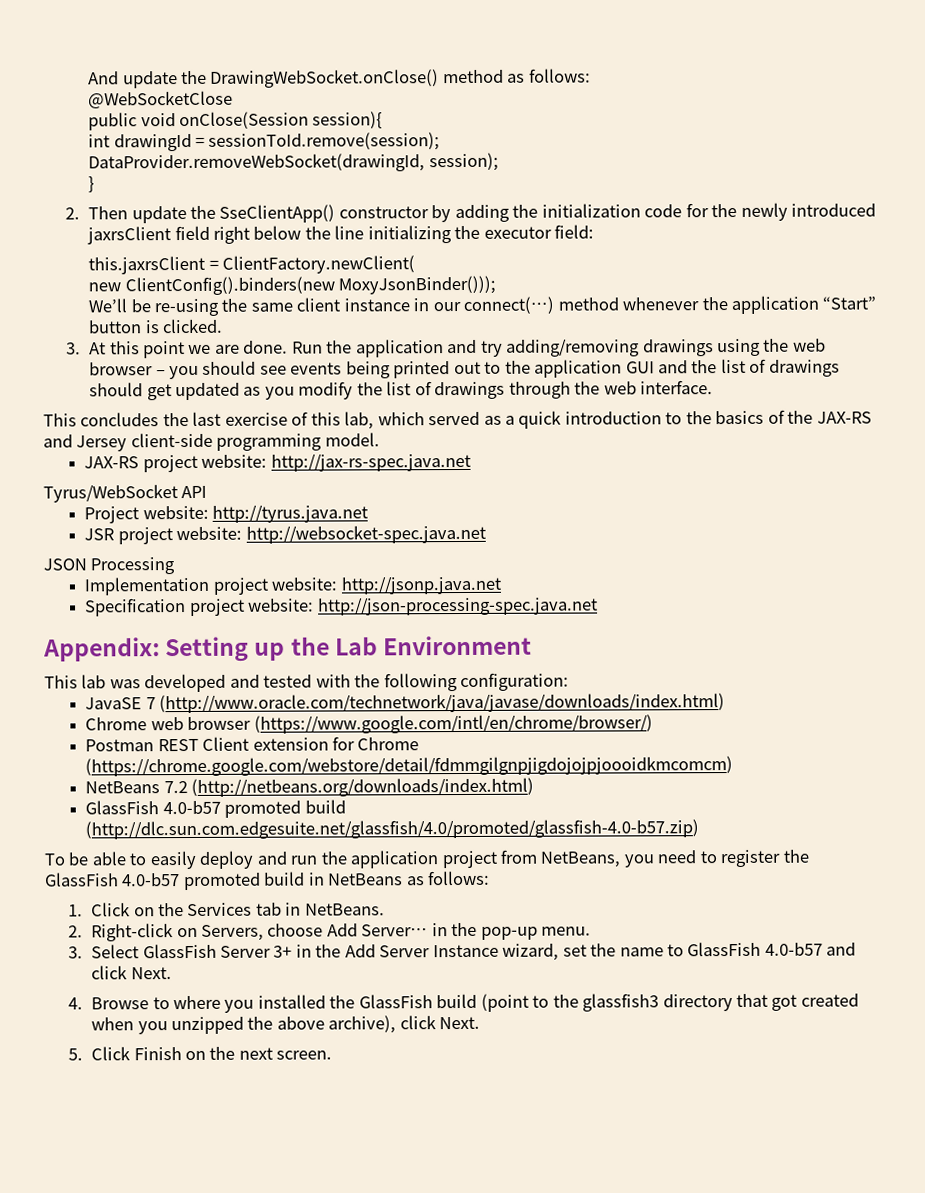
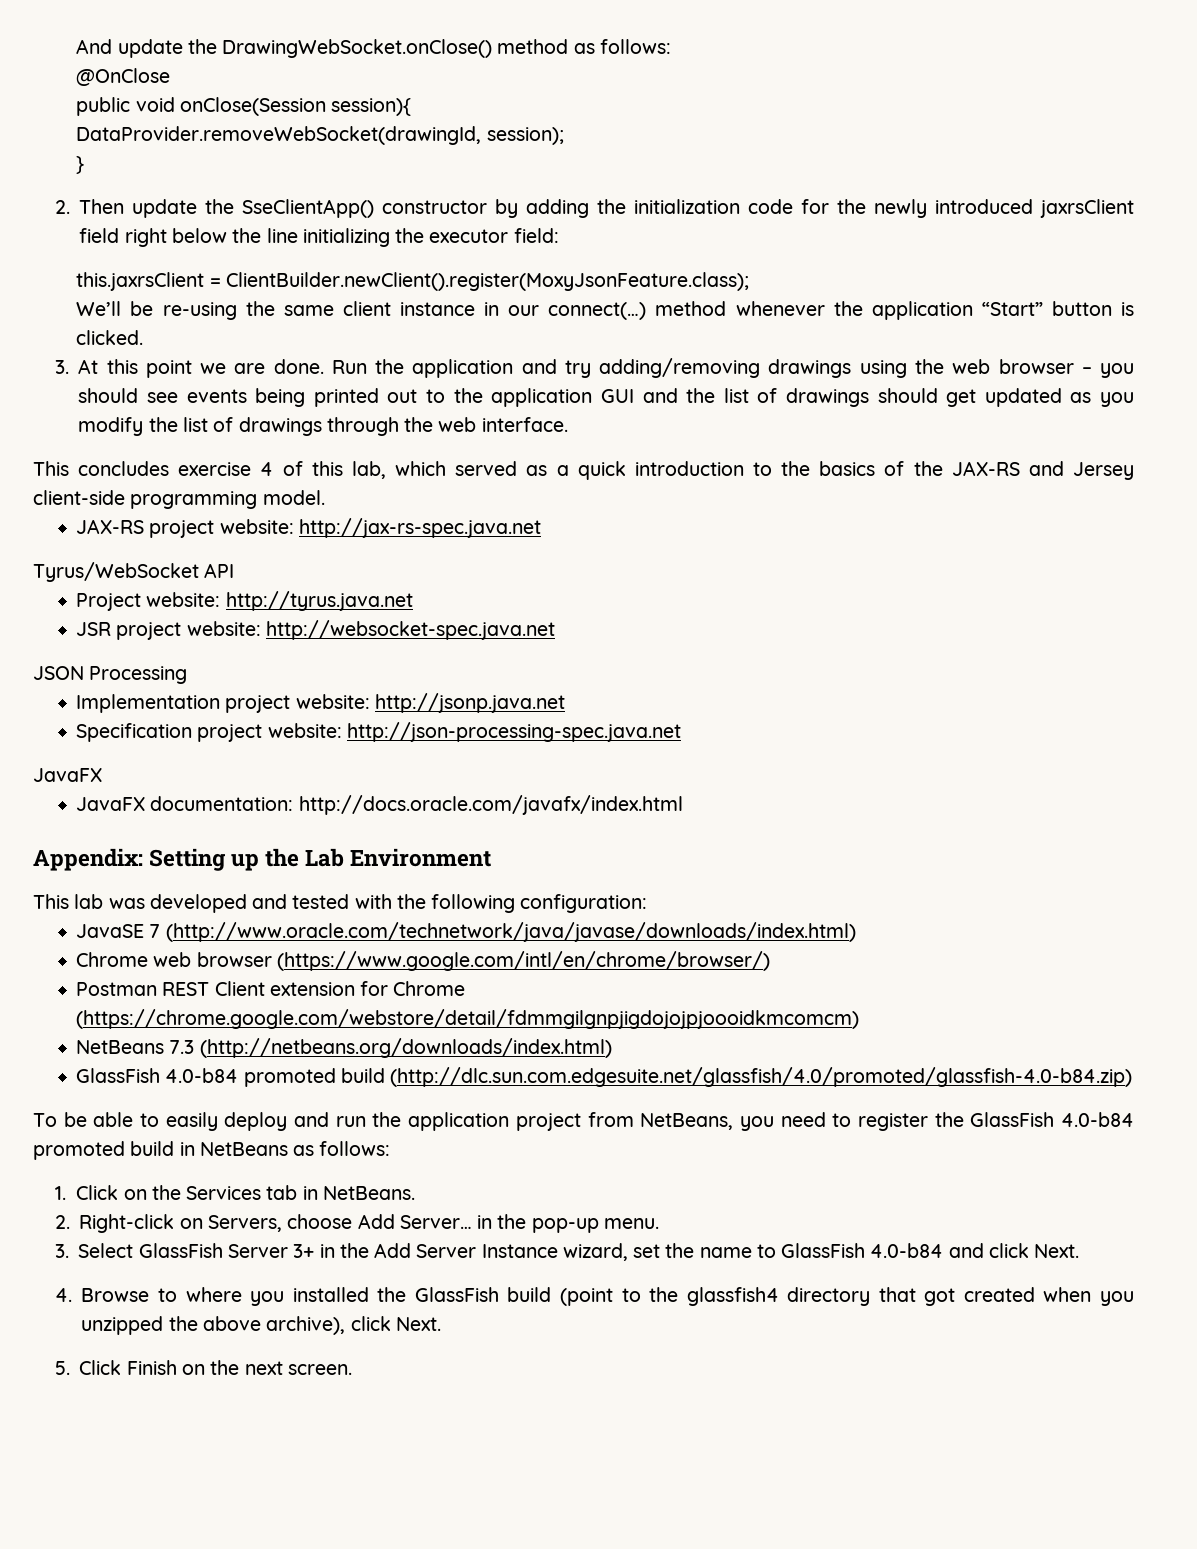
[88,90,234,109] @WebSocketClose -> [76,68,171,86] @OnClose
[88,132,441,152] // int drawingId = sessionToId.remove(session); -> (412, 107) none
[221,255,415,274] [88,275,496,296] ClientFactory.newClient( // new ClientConfig().binders(new MoxyJsonBinder())); -> [225,272,749,291] ClientBuilder.newClient().register(MoxyJsonFeature.class);
[162,411,288,427] the last exercise -> [178,462,274,476] exercise 4
(598, 606) none -> [33,768,102,782] [76,795,683,815] // JavaFX // JavaFX documentation: http://docs.oracle.com/javafx/index.html
[163,781,188,794] 7.2 -> [169,1040,195,1054] 7.3
[162,799,346,818] [85,819,700,840] 4.0-b57 promoted build (http://dlc.sun.com.edgesuite.net/glassfish/4.0/promoted/glassfish-4.0-b57.zip) -> [165,1067,1133,1087] 4.0-b84 promoted build (http://dlc.sun.com.edgesuite.net/glassfish/4.0/promoted/glassfish-4.0-b84.zip)
[122,873,181,887] 4.0-b57 -> [1061,1112,1135,1127] 4.0-b84
[764,942,823,956] 4.0-b57 -> [870,1243,944,1258] 4.0-b84
[582,993,660,1012] glassfish3 -> [686,1287,779,1306] glassfish4

